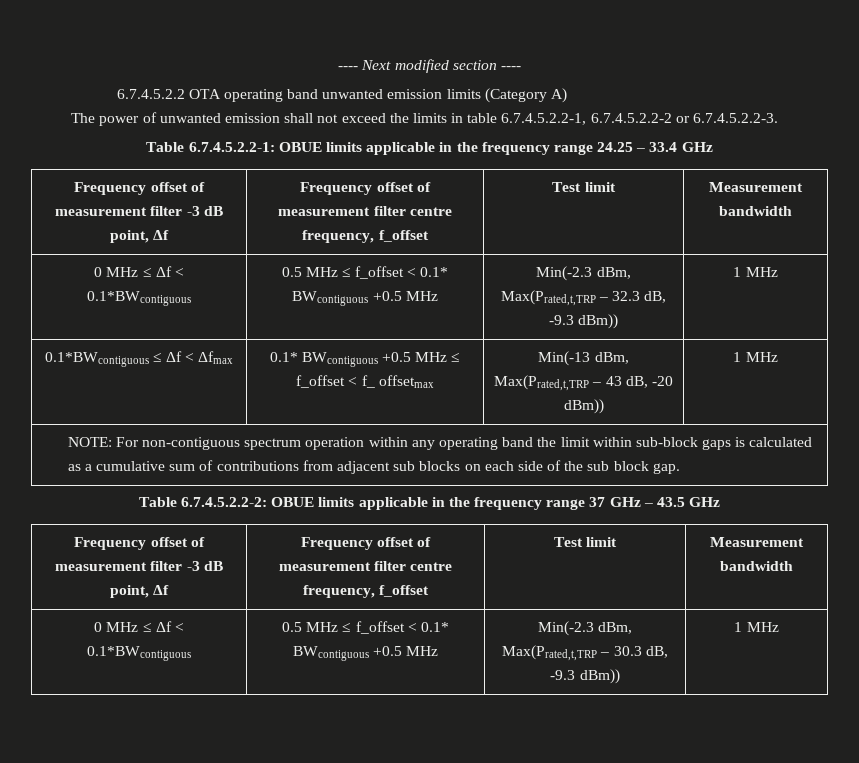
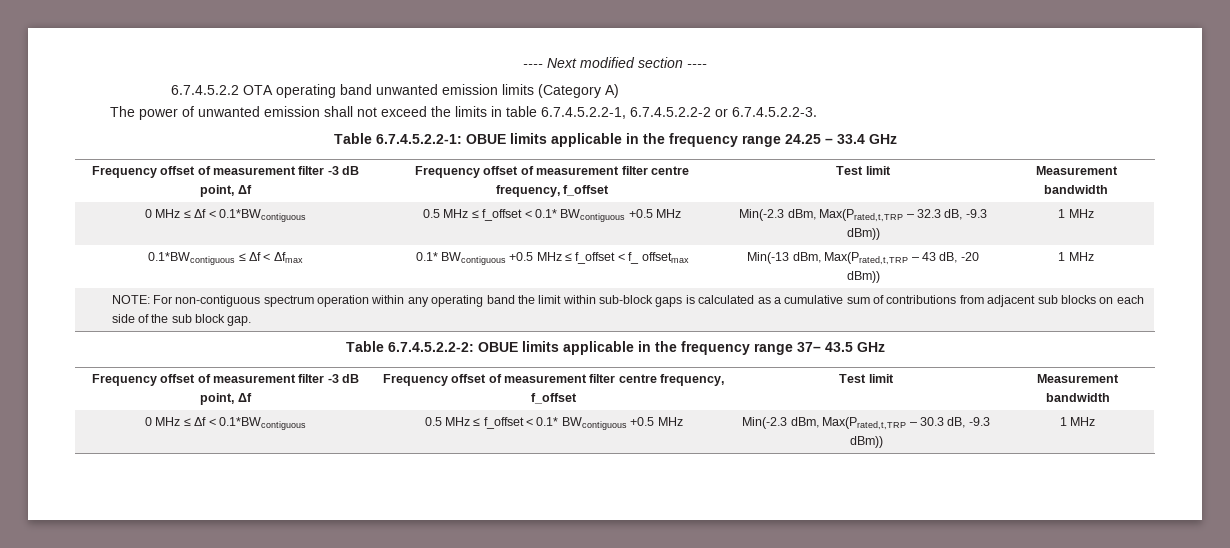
[589,497,653,507] 37 GHz – -> [796,342,821,352] 37–

